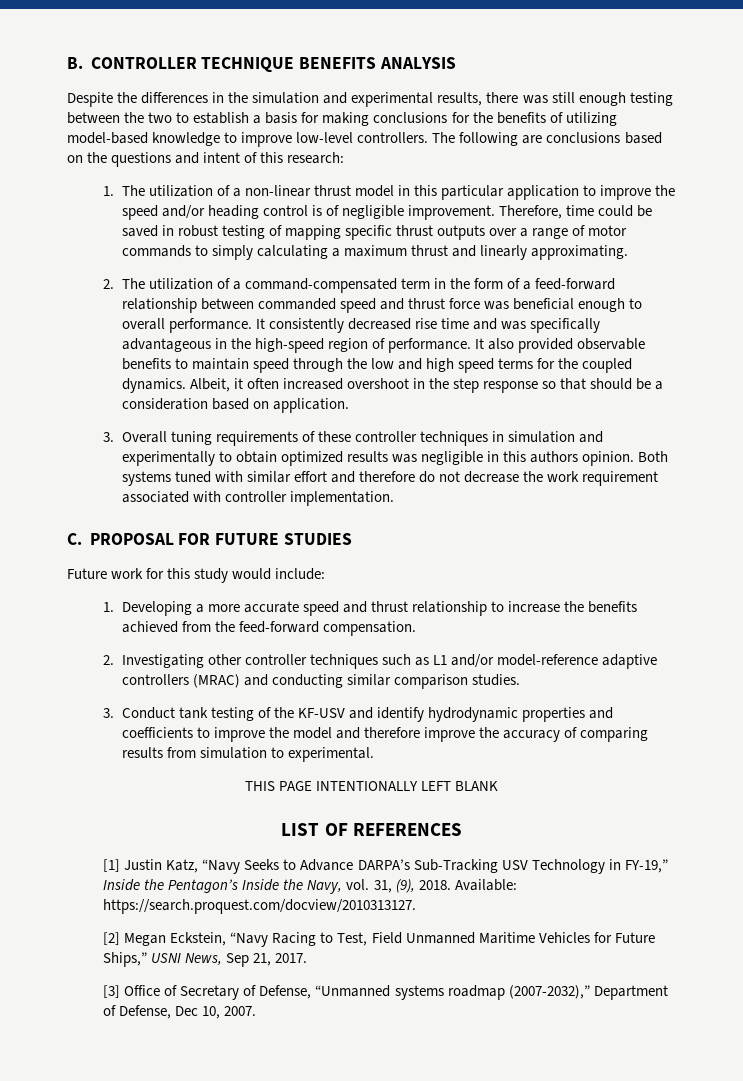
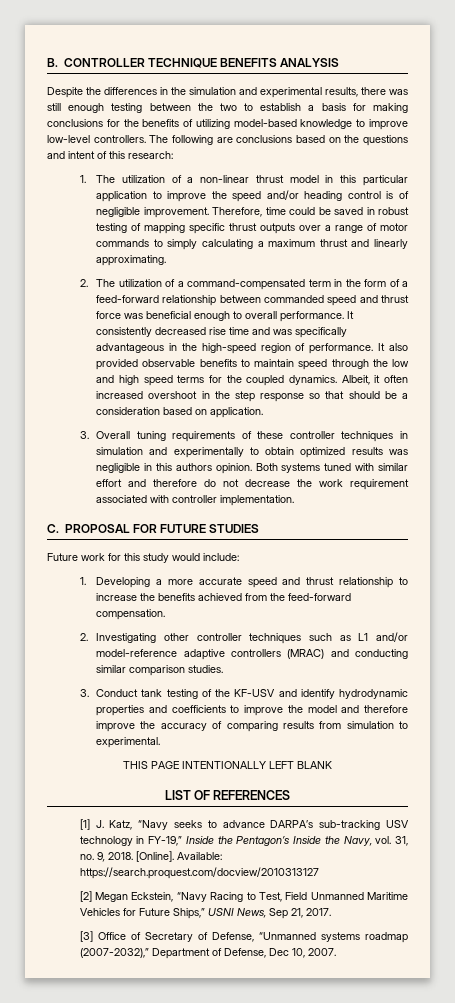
[124,859,163,870] Justin -> [95,820,104,828] J.
[244,859,605,874] Seeks to Advance DARPA’s Sub-Tracking USV Technology -> [173,820,409,830] [79,836,133,846] seeks to advance DARPA’s sub-tracking USV technology
[395,879,517,893] [103,899,417,914] (9), 2018. Available: https://search.proquest.com/docview/2010313127. -> [79,851,222,862] [79,867,319,879] no. 9, 2018. [Online]. Available: https://search.proquest.com/docview/2010313127

